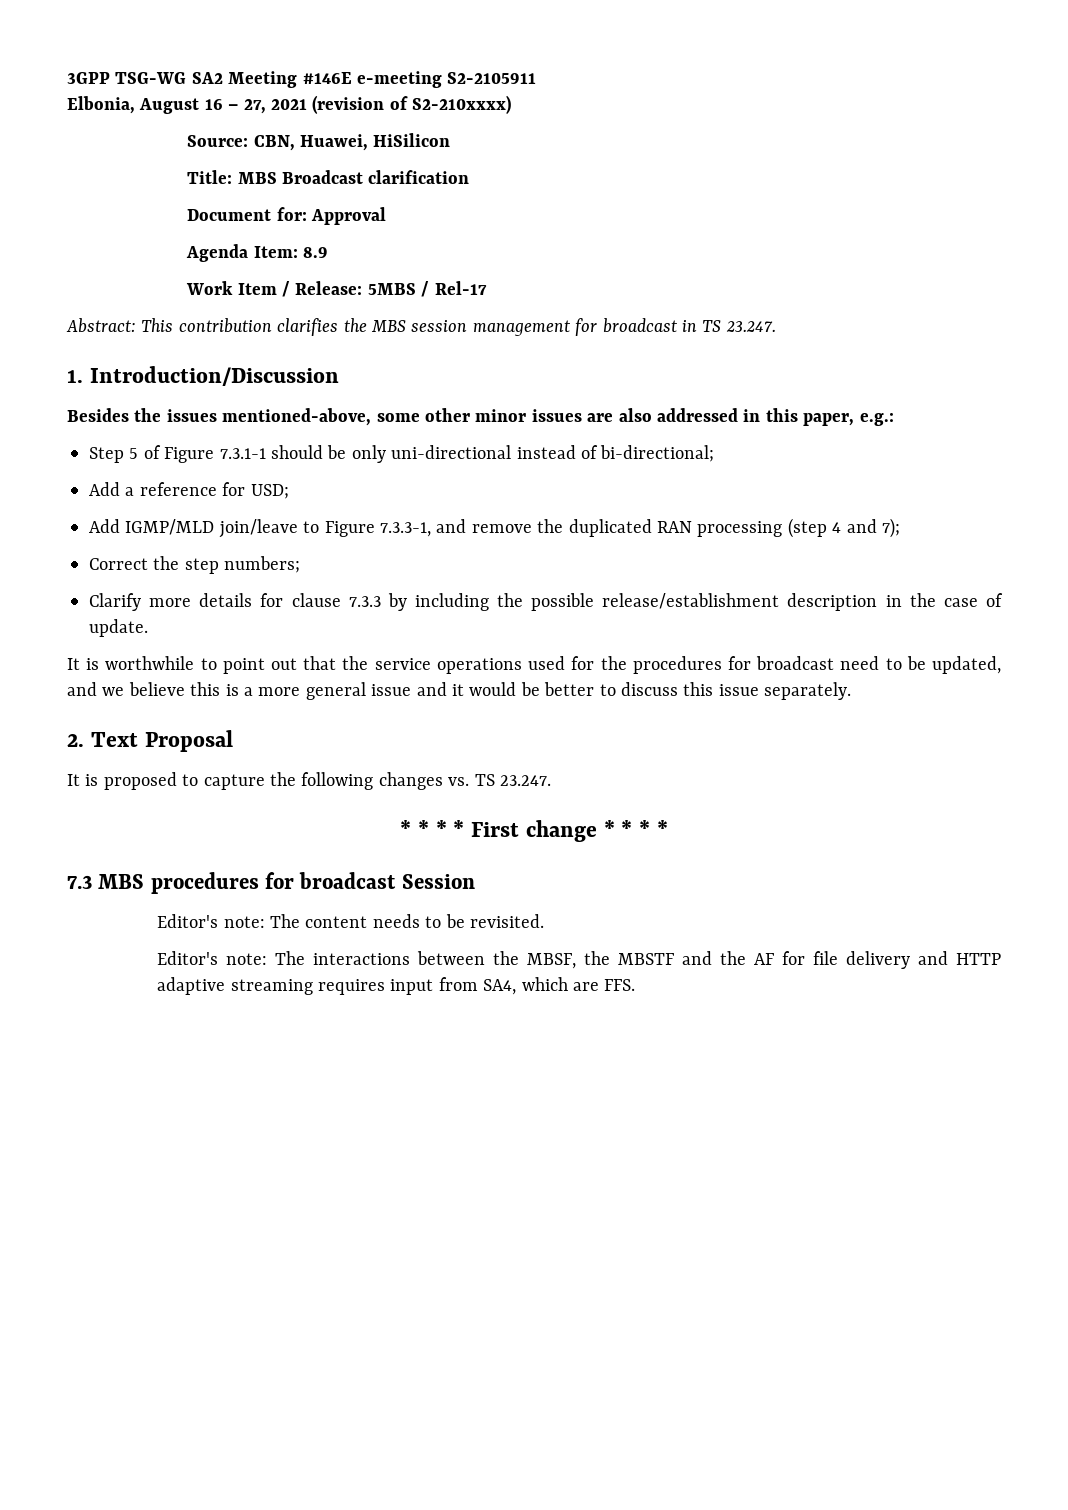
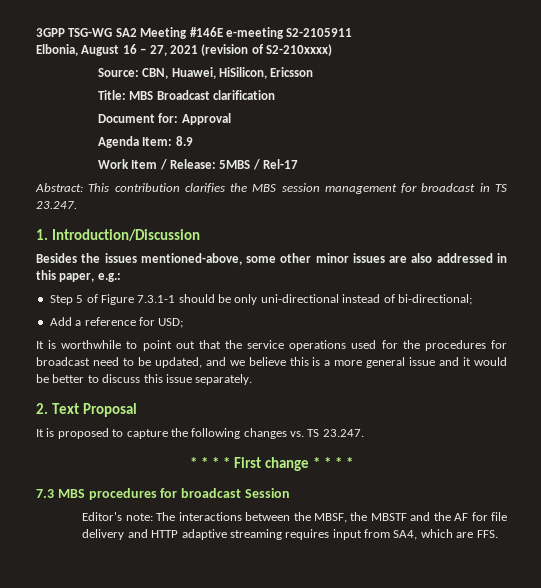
[373,133,451,147] HiSilicon -> [218,67,314,79] HiSilicon, Ericsson
[89,518,900,538] [89,556,301,574] [89,593,1003,611] [89,619,148,637] // Add IGMP/MLD join/leave to Figure 7.3.3-1, and remove the duplicated RAN processing (step 4 and 7); // Correct the step numbers; // Clarify more details for clause 7.3.3 by including the possible release/establishment description in the case of update. -> (184, 323) none
[157,914,544,928] // Editor's note: The content needs to be revisited. -> (290, 493) none

